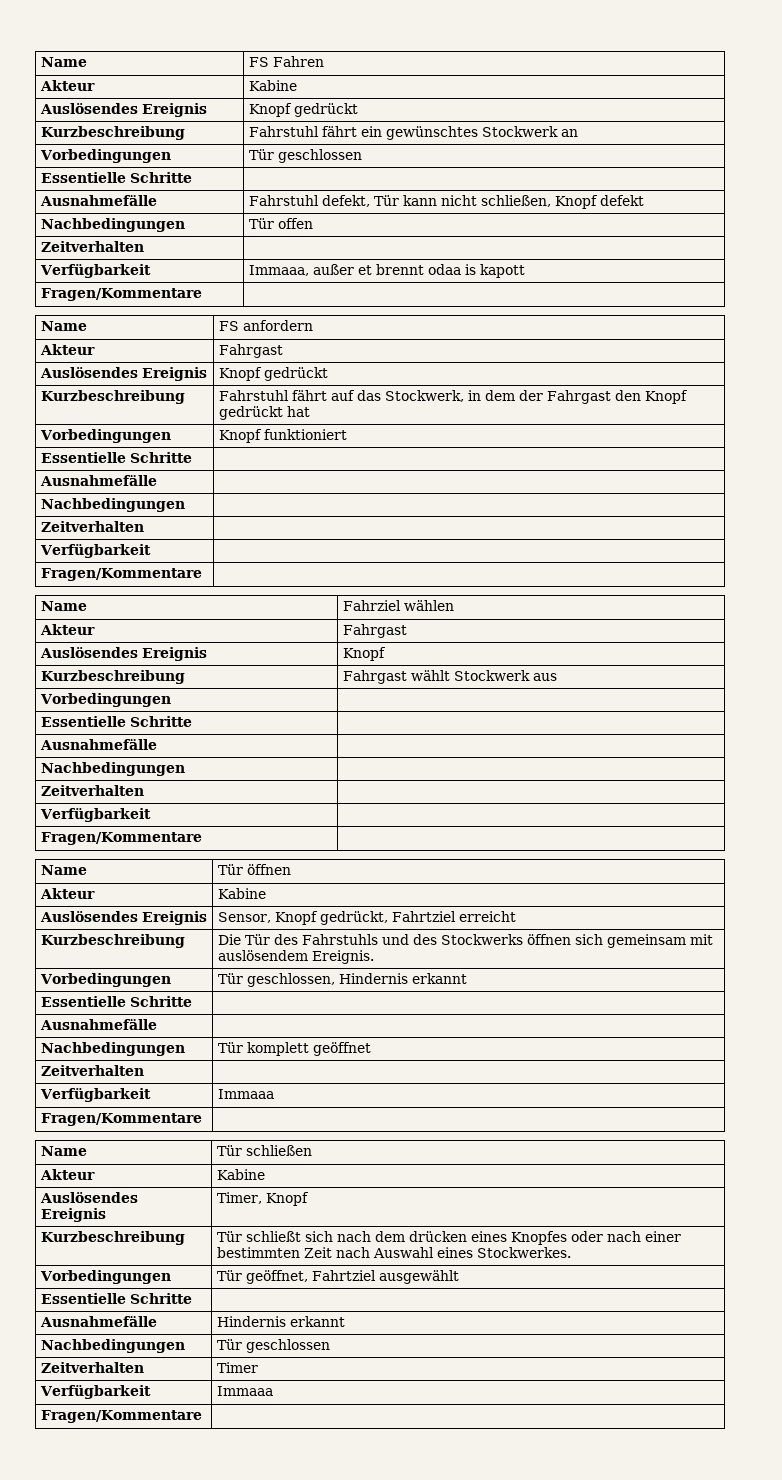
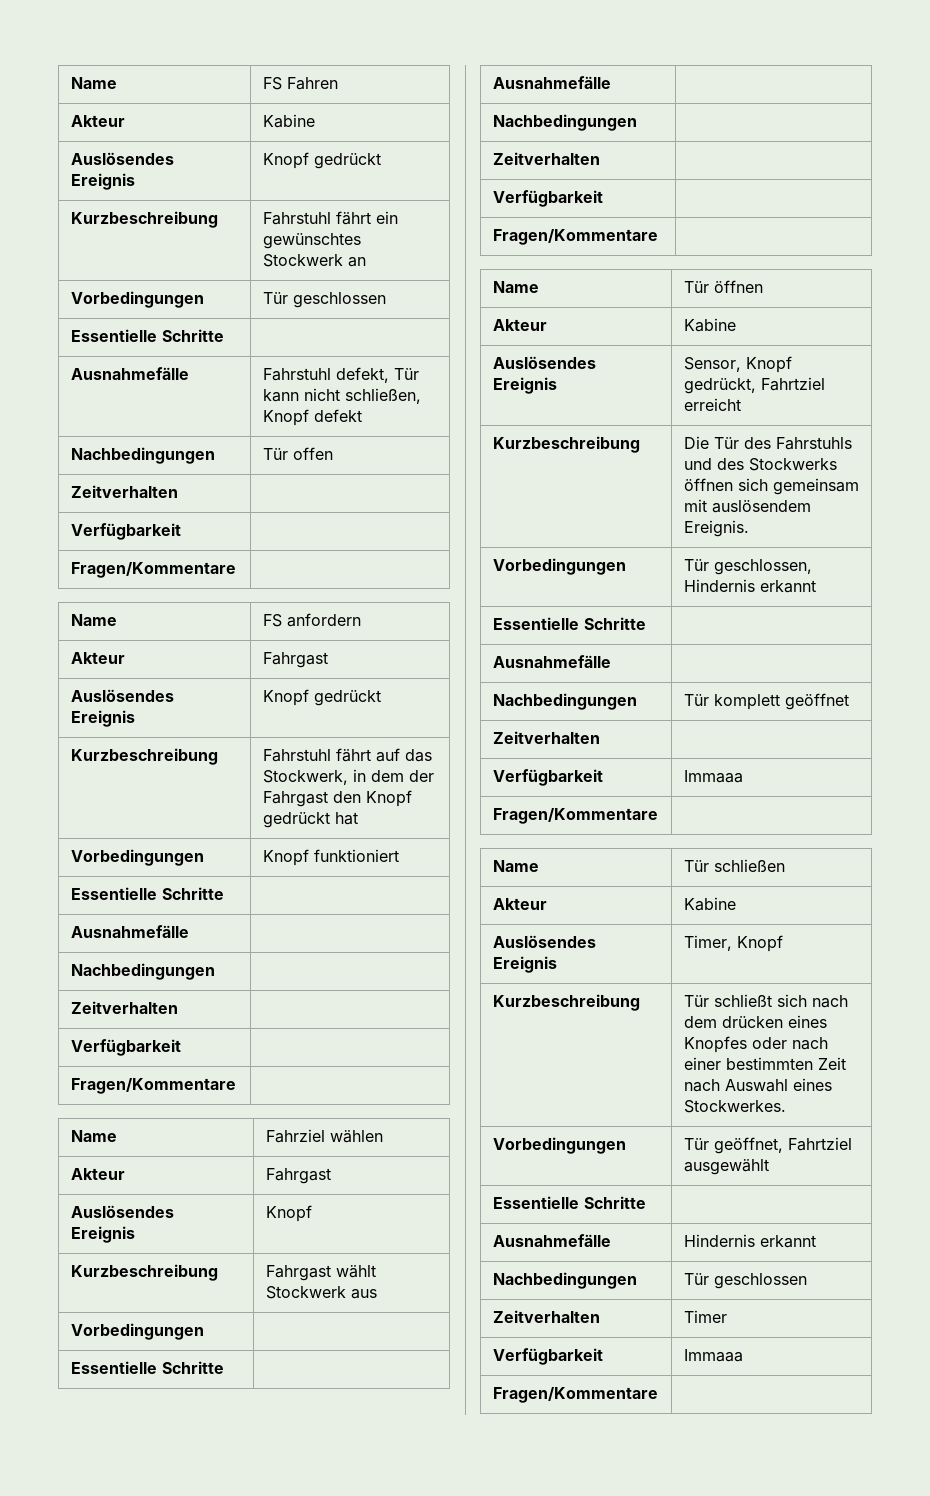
[248,264,525,278] Immaaa, außer et brennt odaa is kapott -> (181, 531) none

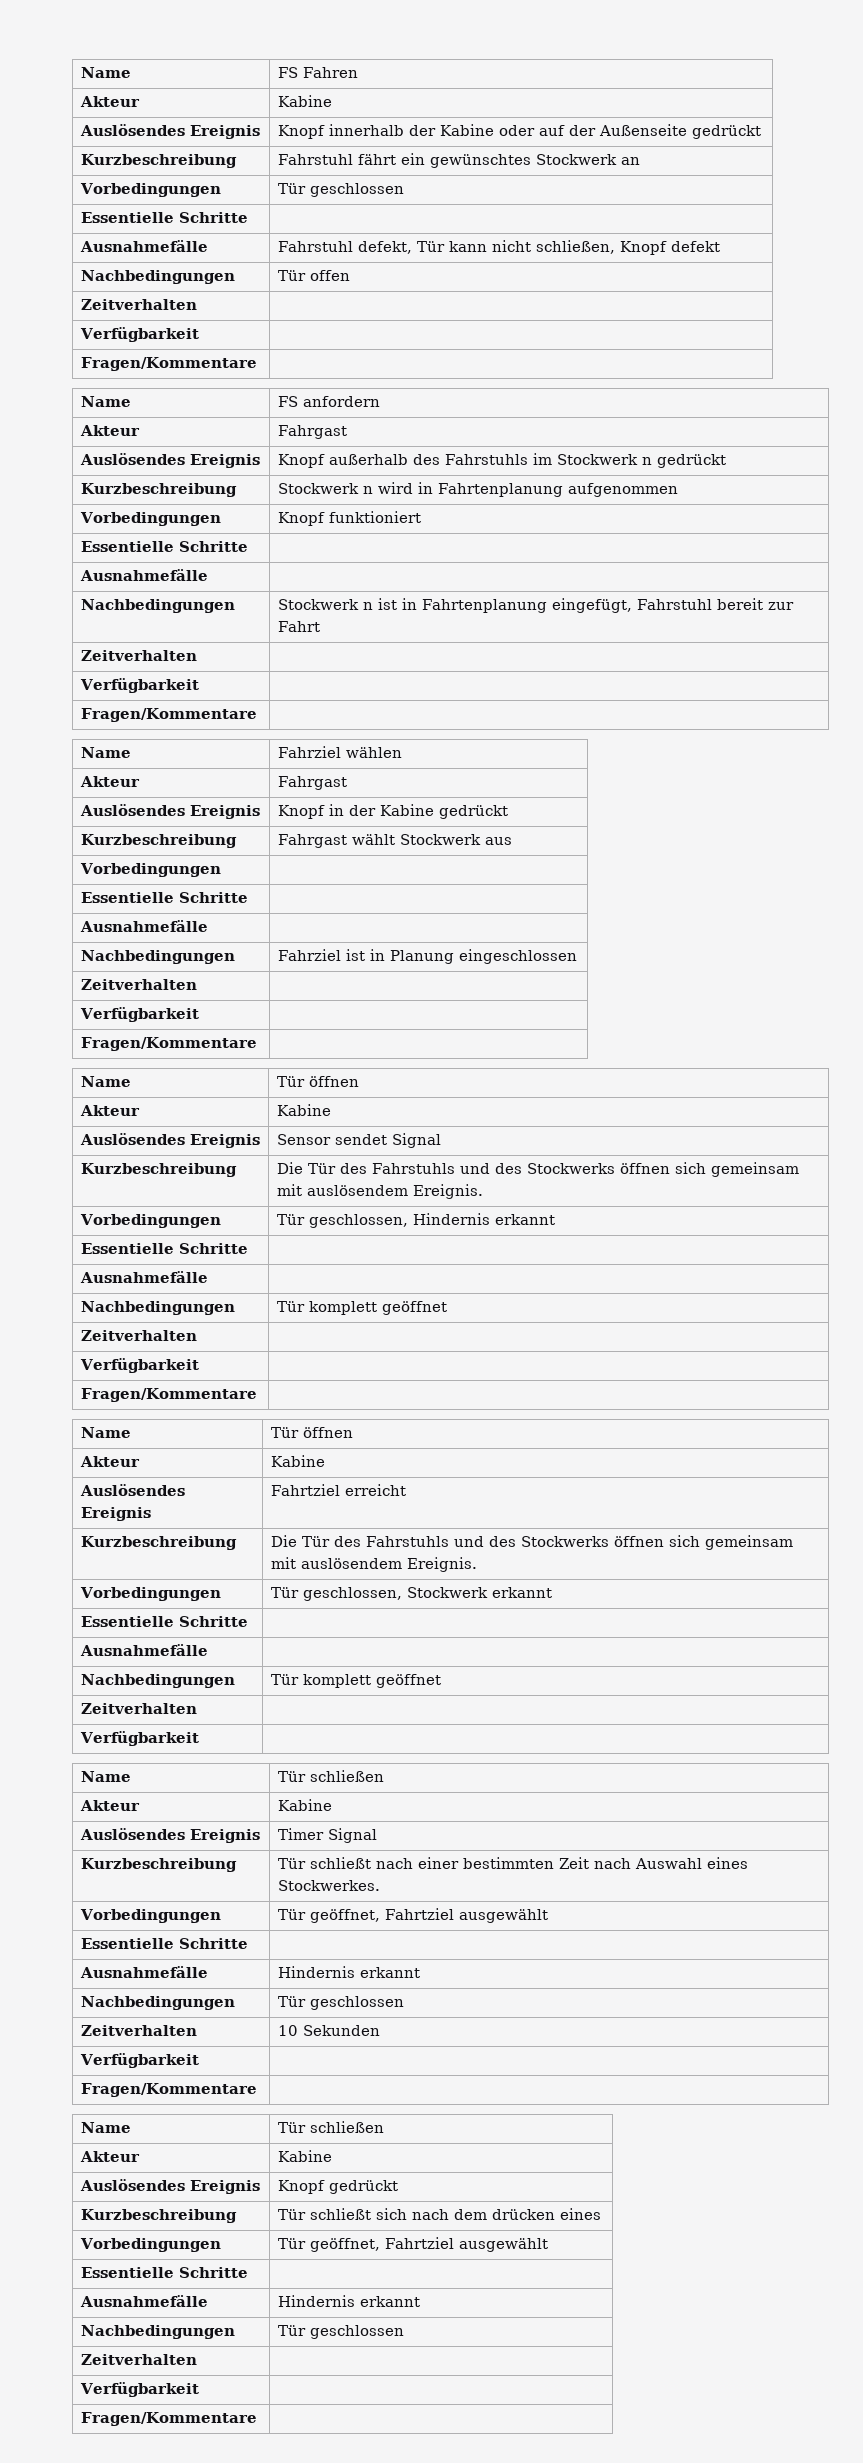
(309, 160) none -> [328,124,687,136] innerhalb der Kabine oder auf der Außenseite
[313,690,381,706] [70,748,218,765] [262,748,432,762] [262,769,434,785] [262,790,412,807] [262,812,358,828] gedrückt // Kurzbeschreibung | Fahrstuhl fährt auf das Stockwerk, in dem der Fahrgast den Knopf gedrückt hat -> [328,453,726,468] [80,483,237,497] [277,482,678,497] außerhalb des Fahrstuhls im Stockwerk n gedrückt // Kurzbeschreibung | Stockwerk n wird in Fahrtenplanung aufgenommen
(215, 971) none -> [277,598,794,613] [277,621,320,632] Stockwerk n ist in Fahrtenplanung eingefügt, Fahrstuhl bereit zur Fahrt
(312, 1213) none -> [328,804,508,819] in der Kabine gedrückt
(637, 122) none -> [277,949,577,964] Fahrziel ist in Planung eingeschlossen
[683,356,792,373] [683,377,825,394] [683,398,741,411] Sensor, Knopf gedrückt, Fahrtziel erreicht -> [276,1133,441,1148] Sensor sendet Signal
[683,770,743,783] [492,808,658,824] [492,860,539,872] [683,859,785,872] [492,898,547,910] [683,897,736,911] [492,935,596,948] [492,956,557,973] [683,935,783,952] [492,994,640,1011] [683,994,848,1008] [683,1015,827,1028] [683,1036,787,1053] Immaaa // Fragen/Kommentare | // Name | Tür schließen // Akteur | Kabine // Auslösendes Ereignis | Timer, Knopf // Kurzbeschreibung | Tür schließt sich nach dem drücken eines Knopfes oder -> [80,1388,257,1402] [80,1427,131,1438] [270,1427,353,1438] [79,1456,140,1467] [270,1455,325,1467] [79,1484,185,1496] [80,1507,151,1521] [270,1484,406,1496] [80,1536,237,1550] [270,1535,793,1550] [270,1557,477,1572] [79,1587,221,1601] [270,1587,552,1601] [80,1616,248,1627] [79,1644,208,1656] [80,1674,235,1688] [270,1674,441,1688] [80,1703,197,1714] [79,1731,199,1746] [80,1771,131,1782] [277,1770,384,1782] [79,1800,140,1811] [277,1799,332,1811] [79,1828,260,1843] [277,1828,377,1843] [80,1858,237,1872] [277,1857,371,1869] // Fragen/Kommentare | // Name | Tür öffnen // Akteur | Kabine // Auslösendes Ereignis | Fahrtziel erreicht // Kurzbeschreibung | Die Tür des Fahrstuhls und des Stockwerks öffnen sich gemeinsam mit auslösendem Ereignis. // Vorbedingungen | Tür geschlossen, Stockwerk erkannt // Essentielle Schritte | // Ausnahmefälle | // Nachbedingungen | Tür komplett geöffnet // Zeitverhalten | // Verfügbarkeit | // Name | Tür schließen // Akteur | Kabine // Auslösendes Ereignis | Timer Signal // Kurzbeschreibung | Tür schließt
[683,1310,727,1323] [492,1348,603,1365] [683,1349,743,1362] [492,1387,658,1403] Timer // Verfügbarkeit | Immaaa // Fragen/Kommentare | -> [277,2025,380,2036] [79,2053,199,2068] [80,2083,257,2097] [80,2122,131,2133] [277,2121,384,2133] [79,2151,140,2162] [277,2150,332,2162] [79,2179,260,2194] [277,2180,398,2194] [80,2209,237,2223] [277,2208,601,2220] [79,2238,221,2252] [277,2237,548,2252] [80,2267,248,2278] [79,2295,208,2307] [277,2295,420,2307] [80,2325,235,2339] [277,2325,404,2339] [80,2354,197,2365] [79,2382,199,2397] [80,2412,257,2426] 10 Sekunden // Verfügbarkeit | // Fragen/Kommentare | // Name | Tür schließen // Akteur | Kabine // Auslösendes Ereignis | Knopf gedrückt // Kurzbeschreibung | Tür schließt sich nach dem drücken eines // Vorbedingungen | Tür geöffnet, Fahrtziel ausgewählt // Essentielle Schritte | // Ausnahmefälle | Hindernis erkannt // Nachbedingungen | Tür geschlossen // Zeitverhalten | // Verfügbarkeit | // Fragen/Kommentare |

